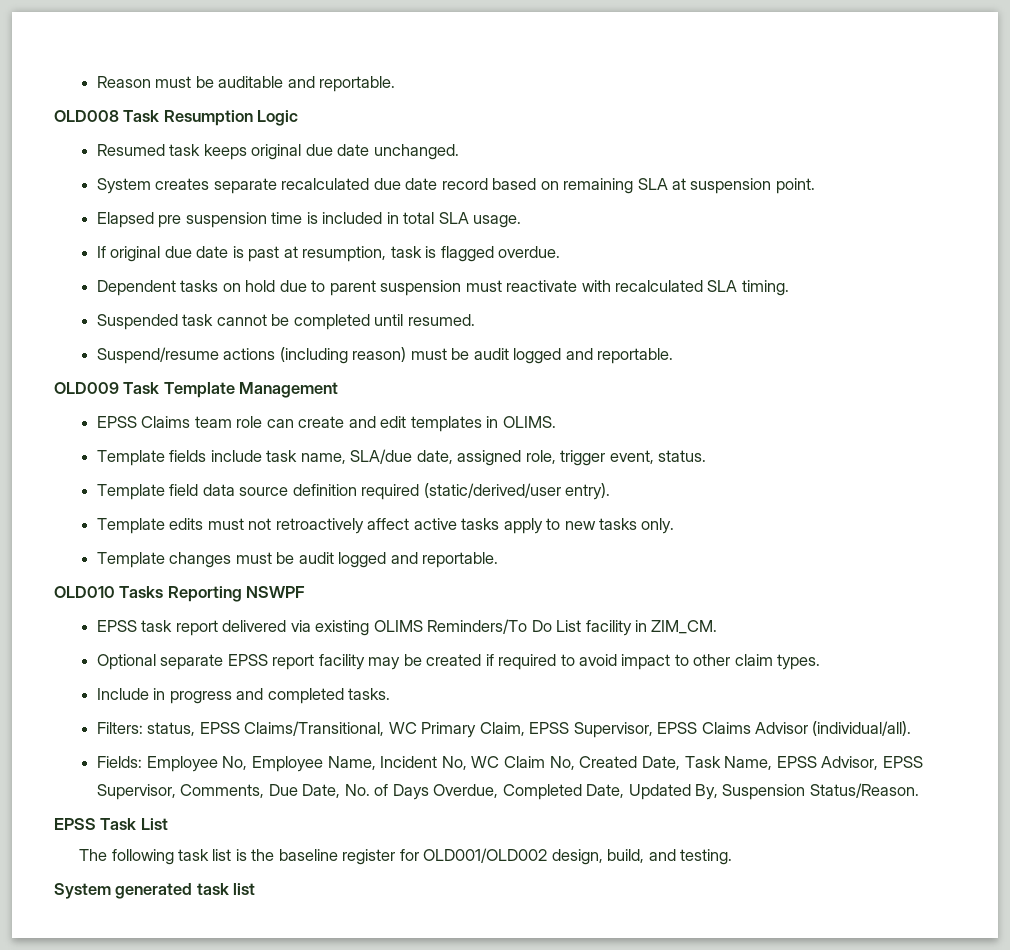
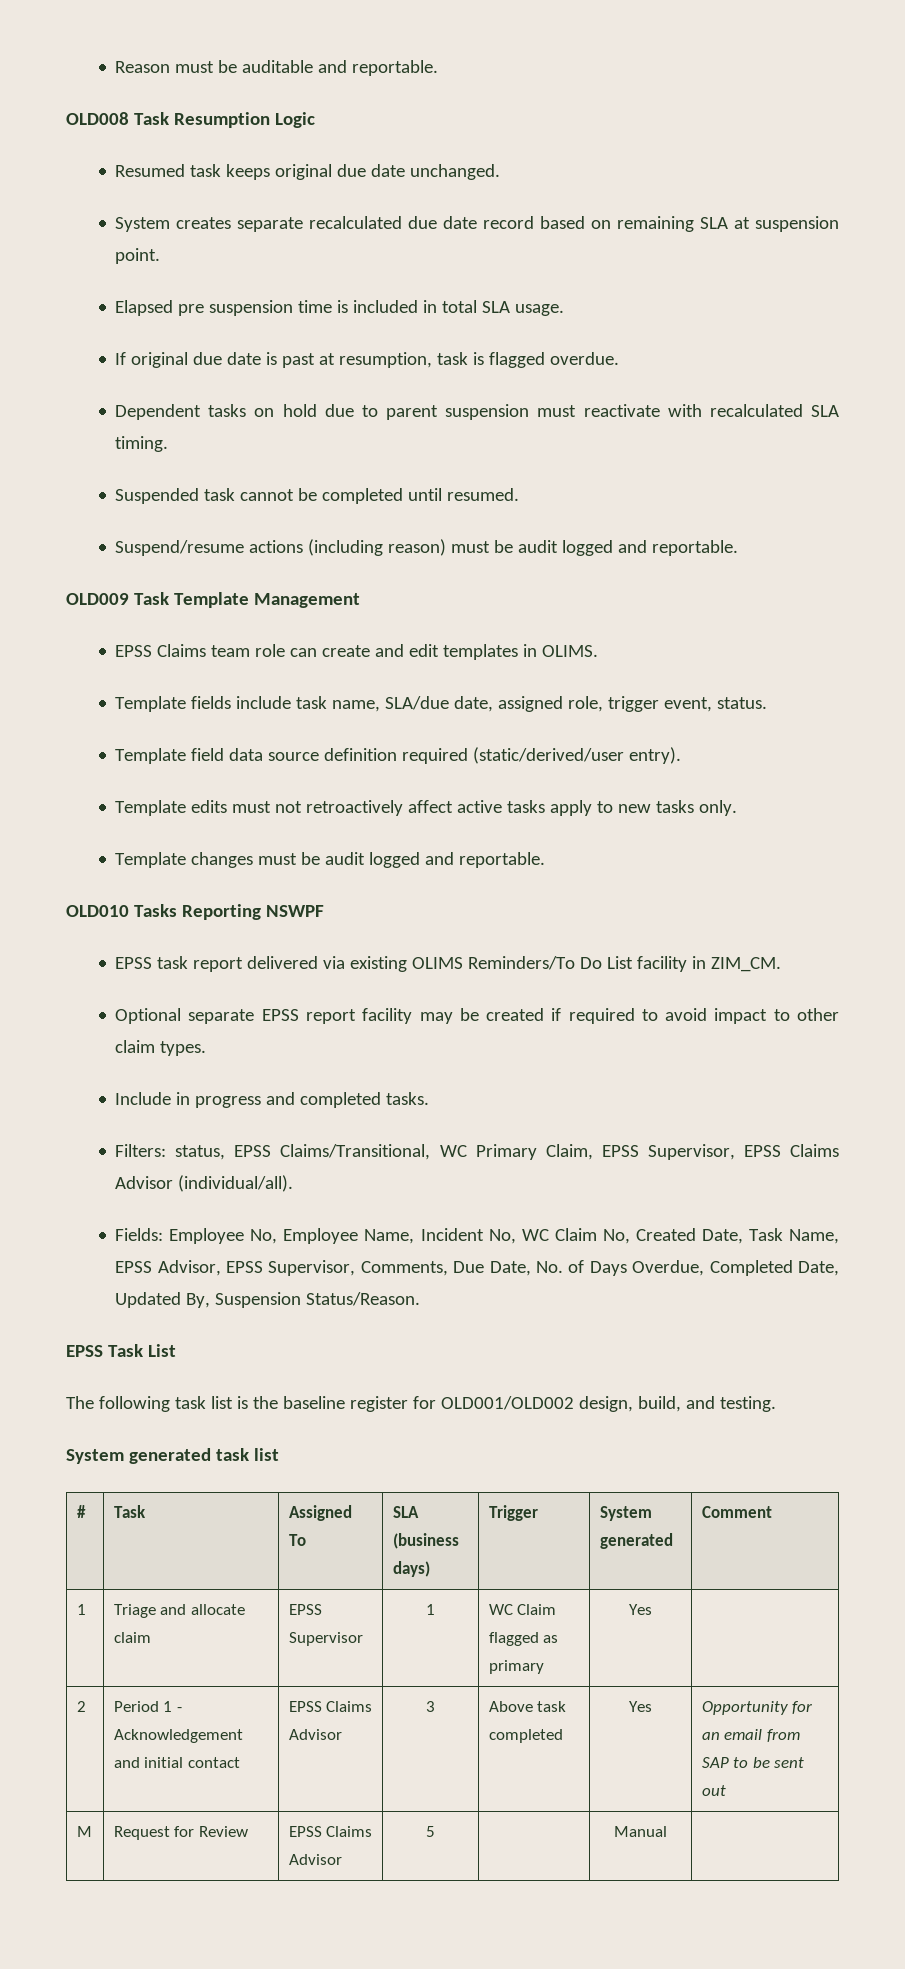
(256, 889) none -> [76,1505,86,1518] [113,1505,146,1518] [288,1505,352,1521] [288,1534,306,1546] [392,1506,419,1518] [392,1533,459,1549] [392,1561,430,1577] [488,1505,538,1521] [599,1506,652,1521] [599,1533,673,1549] [701,1506,772,1518] [76,1604,86,1615] [113,1604,245,1618] [113,1632,151,1643] [288,1604,322,1615] [288,1632,363,1646] [426,1604,435,1615] [488,1604,557,1615] [488,1632,559,1646] [488,1660,544,1674] [629,1604,652,1615] [76,1701,86,1712] [113,1701,182,1712] [113,1729,243,1743] [113,1757,240,1768] [288,1701,373,1712] [288,1729,342,1740] [426,1701,435,1712] [488,1701,567,1712] [488,1729,563,1743] [629,1701,652,1712] [701,1701,813,1715] [701,1729,800,1742] [701,1757,805,1768] [701,1785,726,1796] [76,1826,92,1837] [113,1826,248,1840] [288,1826,373,1837] [288,1854,342,1865] [426,1826,435,1837] [614,1826,667,1837] // # | Task | Assigned To | SLA (business days) | Trigger | System generated | Comment // 1 | Triage and allocate claim | EPSS Supervisor | 1 | WC Claim flagged as primary | Yes | // 2 | Period 1 - Acknowledgement and initial contact | EPSS Claims Advisor | 3 | Above task completed | Yes | Opportunity for an email from SAP to be sent out // M | Request for Review | EPSS Claims Advisor | 5 | | Manual |

